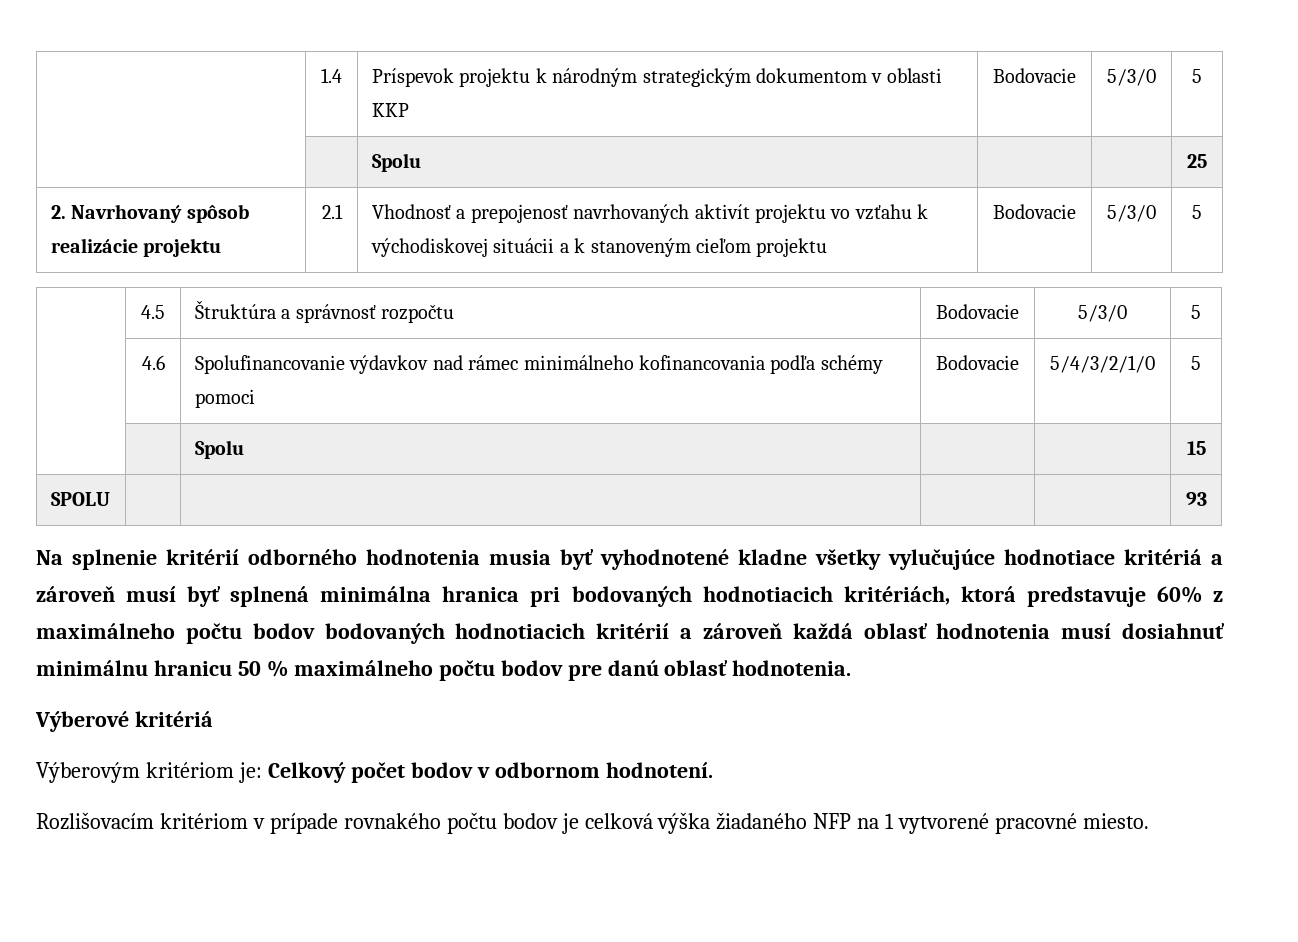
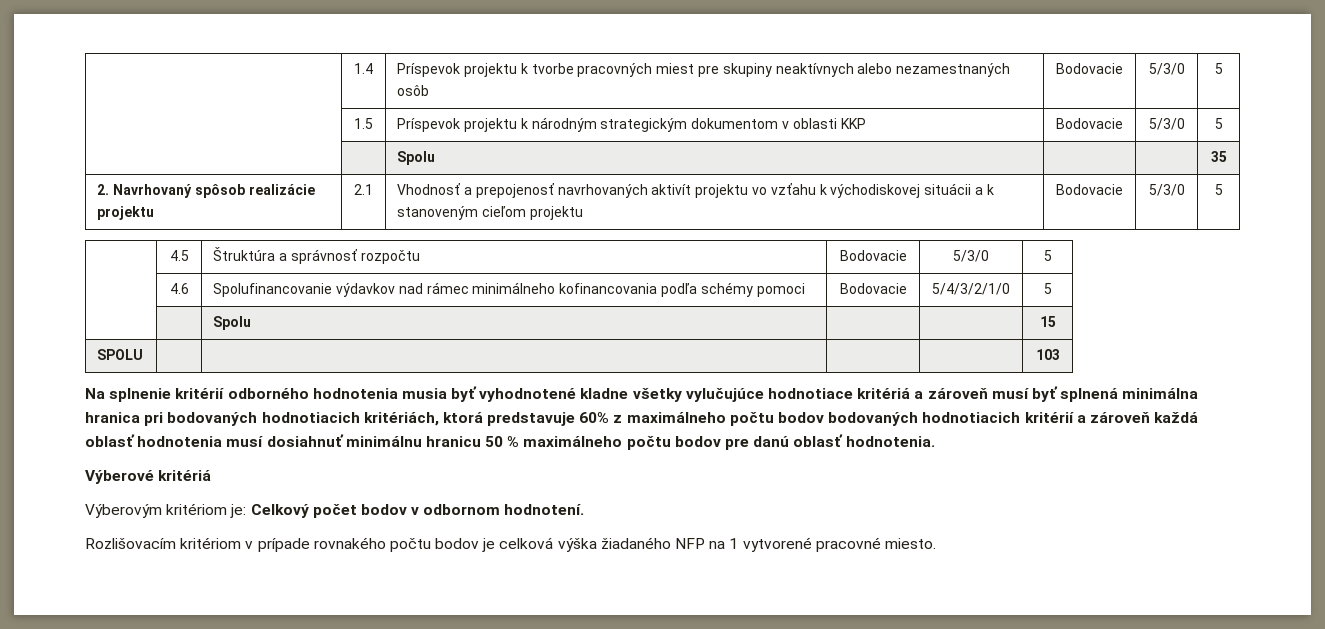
(342, 75) none -> [397,63,1011,77] [397,85,430,96] [1056,63,1123,74] [1148,63,1185,75] [1214,63,1223,74] [354,118,373,129] | Príspevok projektu k tvorbe pracovných miest pre skupiny neaktívnych alebo nezamestnaných osôb | Bodovacie | 5/3/0 | 5 // | 1.5
[1187,154,1207,168] 25 -> [1210,151,1227,162] 35
[1185,492,1207,506] 93 -> [1035,349,1060,360] 103

